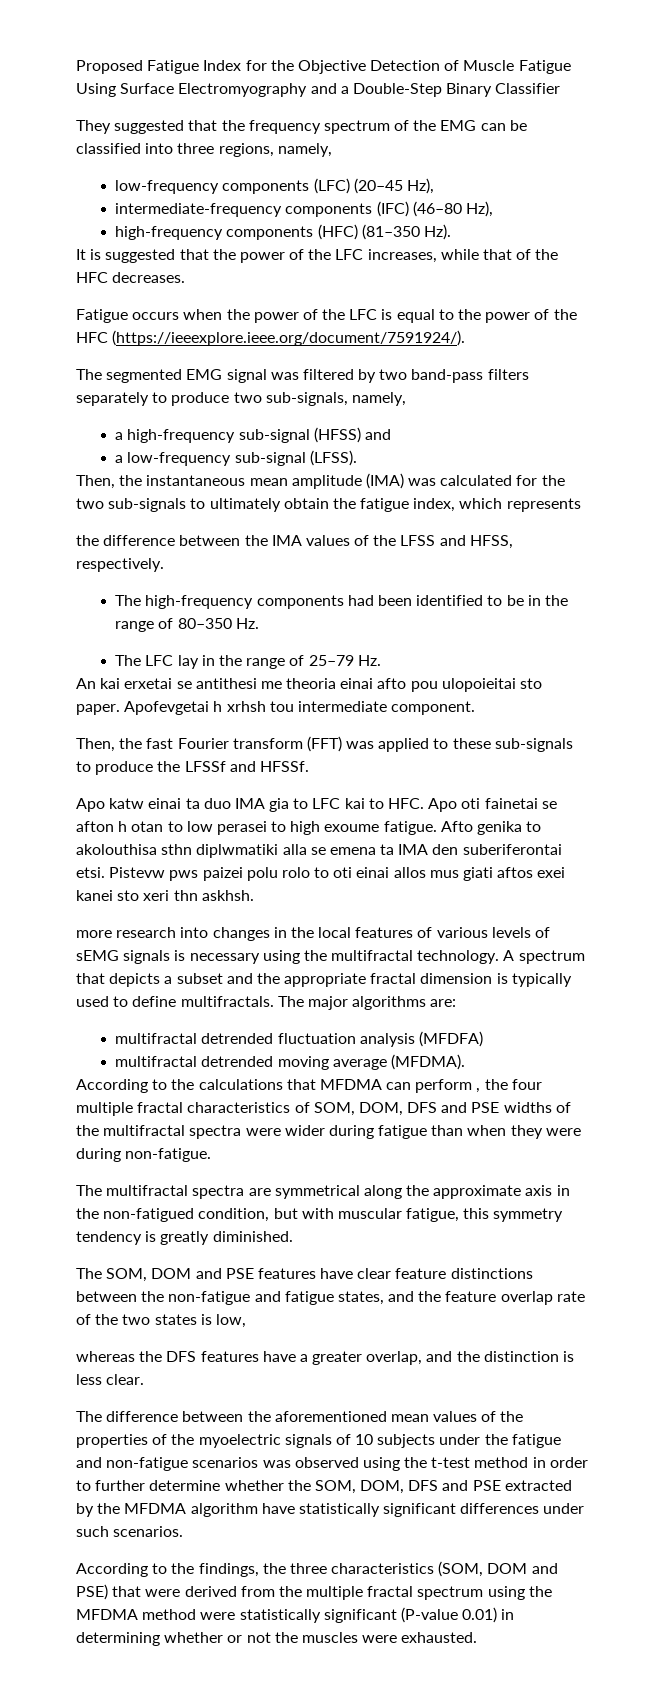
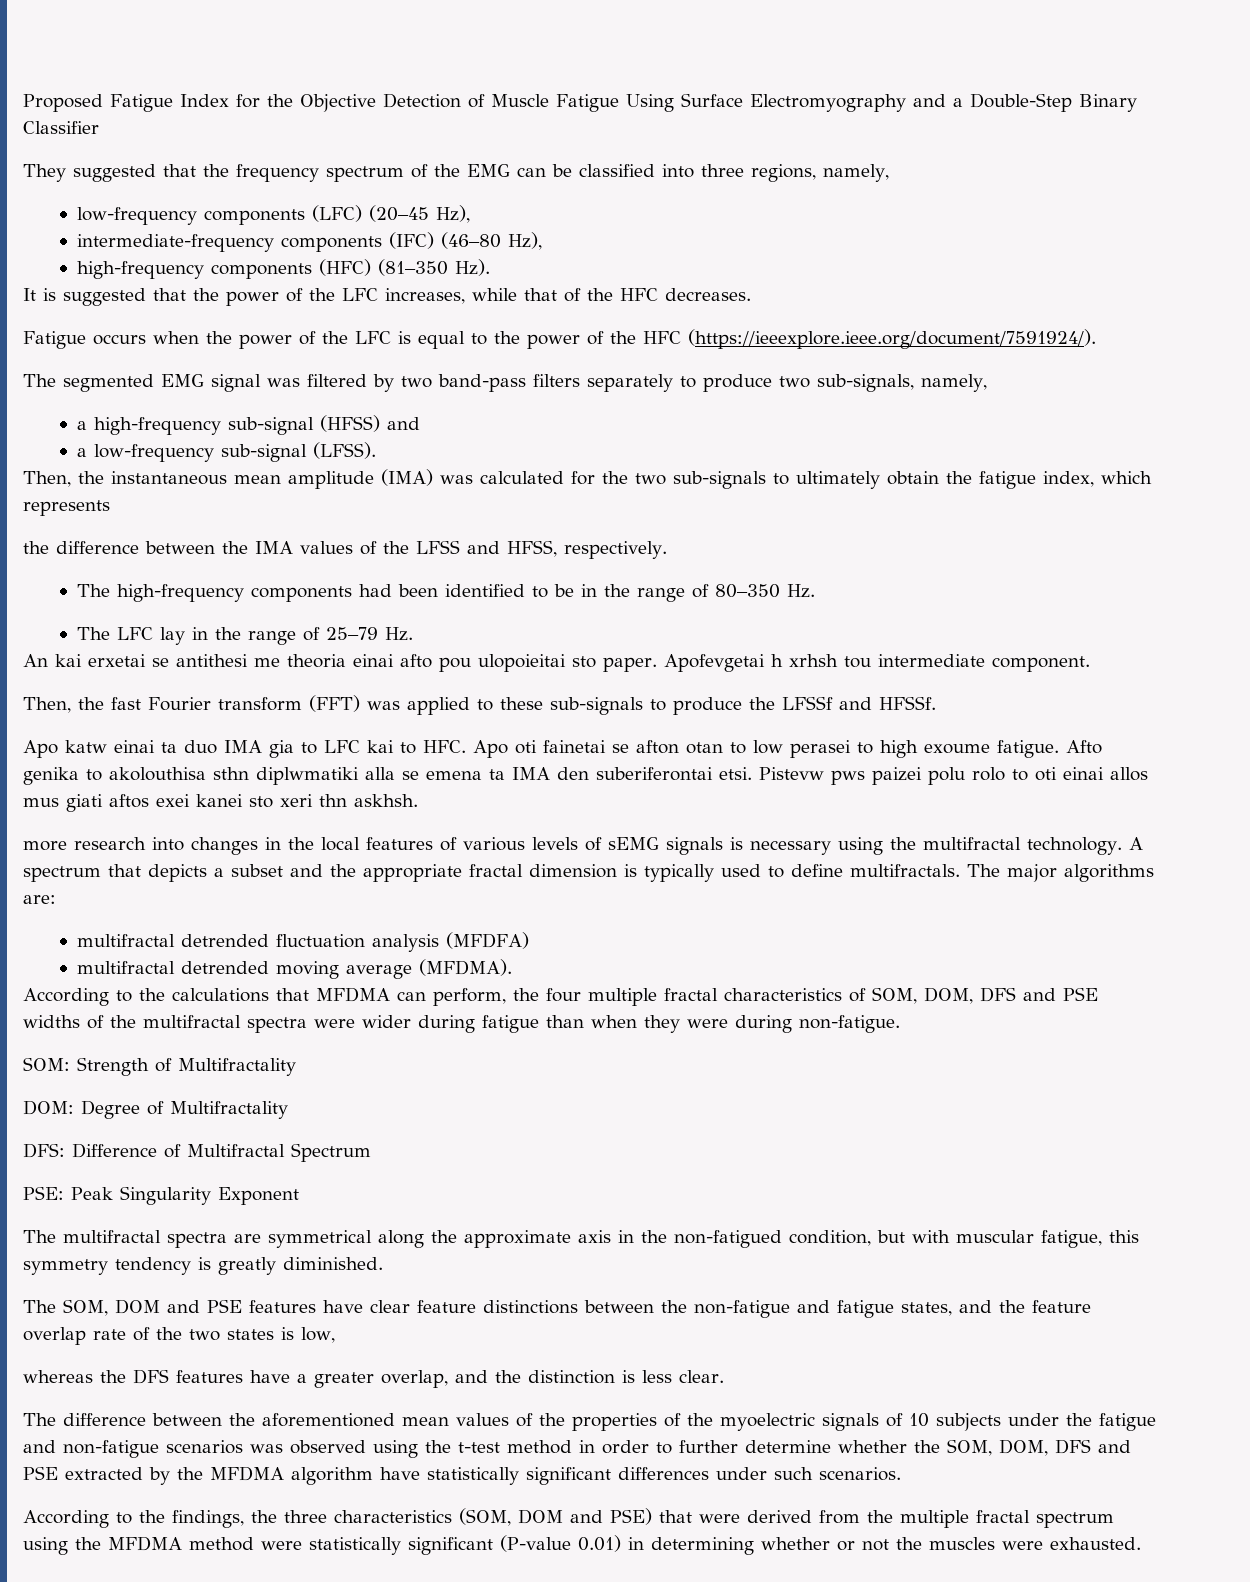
[118,821,128,832] h -> (679, 747) none
[415,1079,481,1093] perform , -> [433,988,506,1006] perform,
(212, 1155) none -> [23,1057,296,1076] [23,1100,288,1119] [23,1143,371,1162] [23,1186,299,1205] // SOM: Strength of Multifractality // DOM: Degree of Multifractality // DFS: Difference of Multifractal Spectrum // PSE: Peak Singularity Exponent

